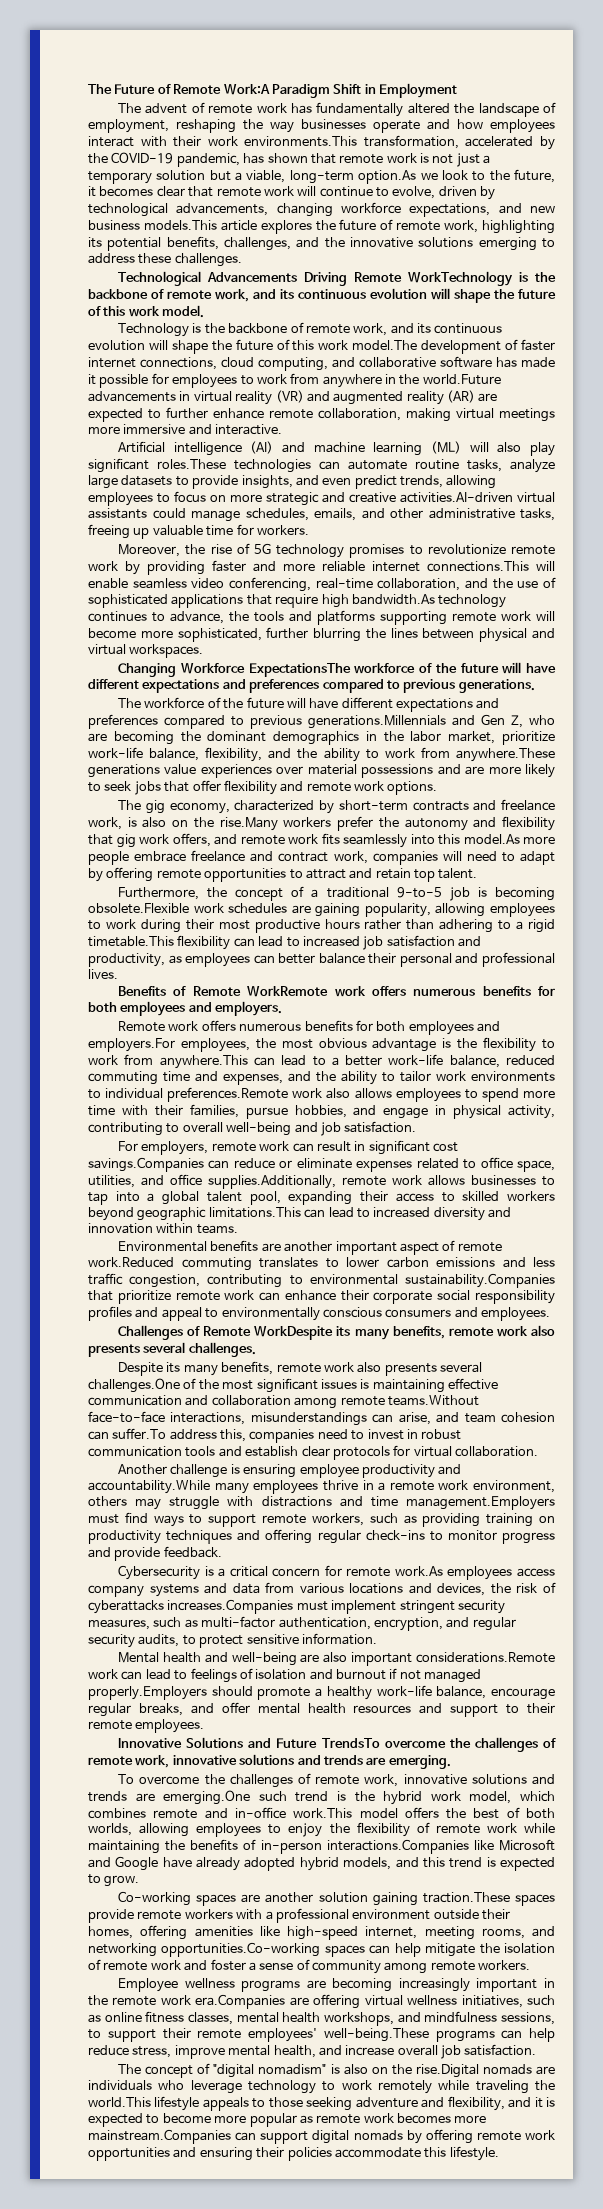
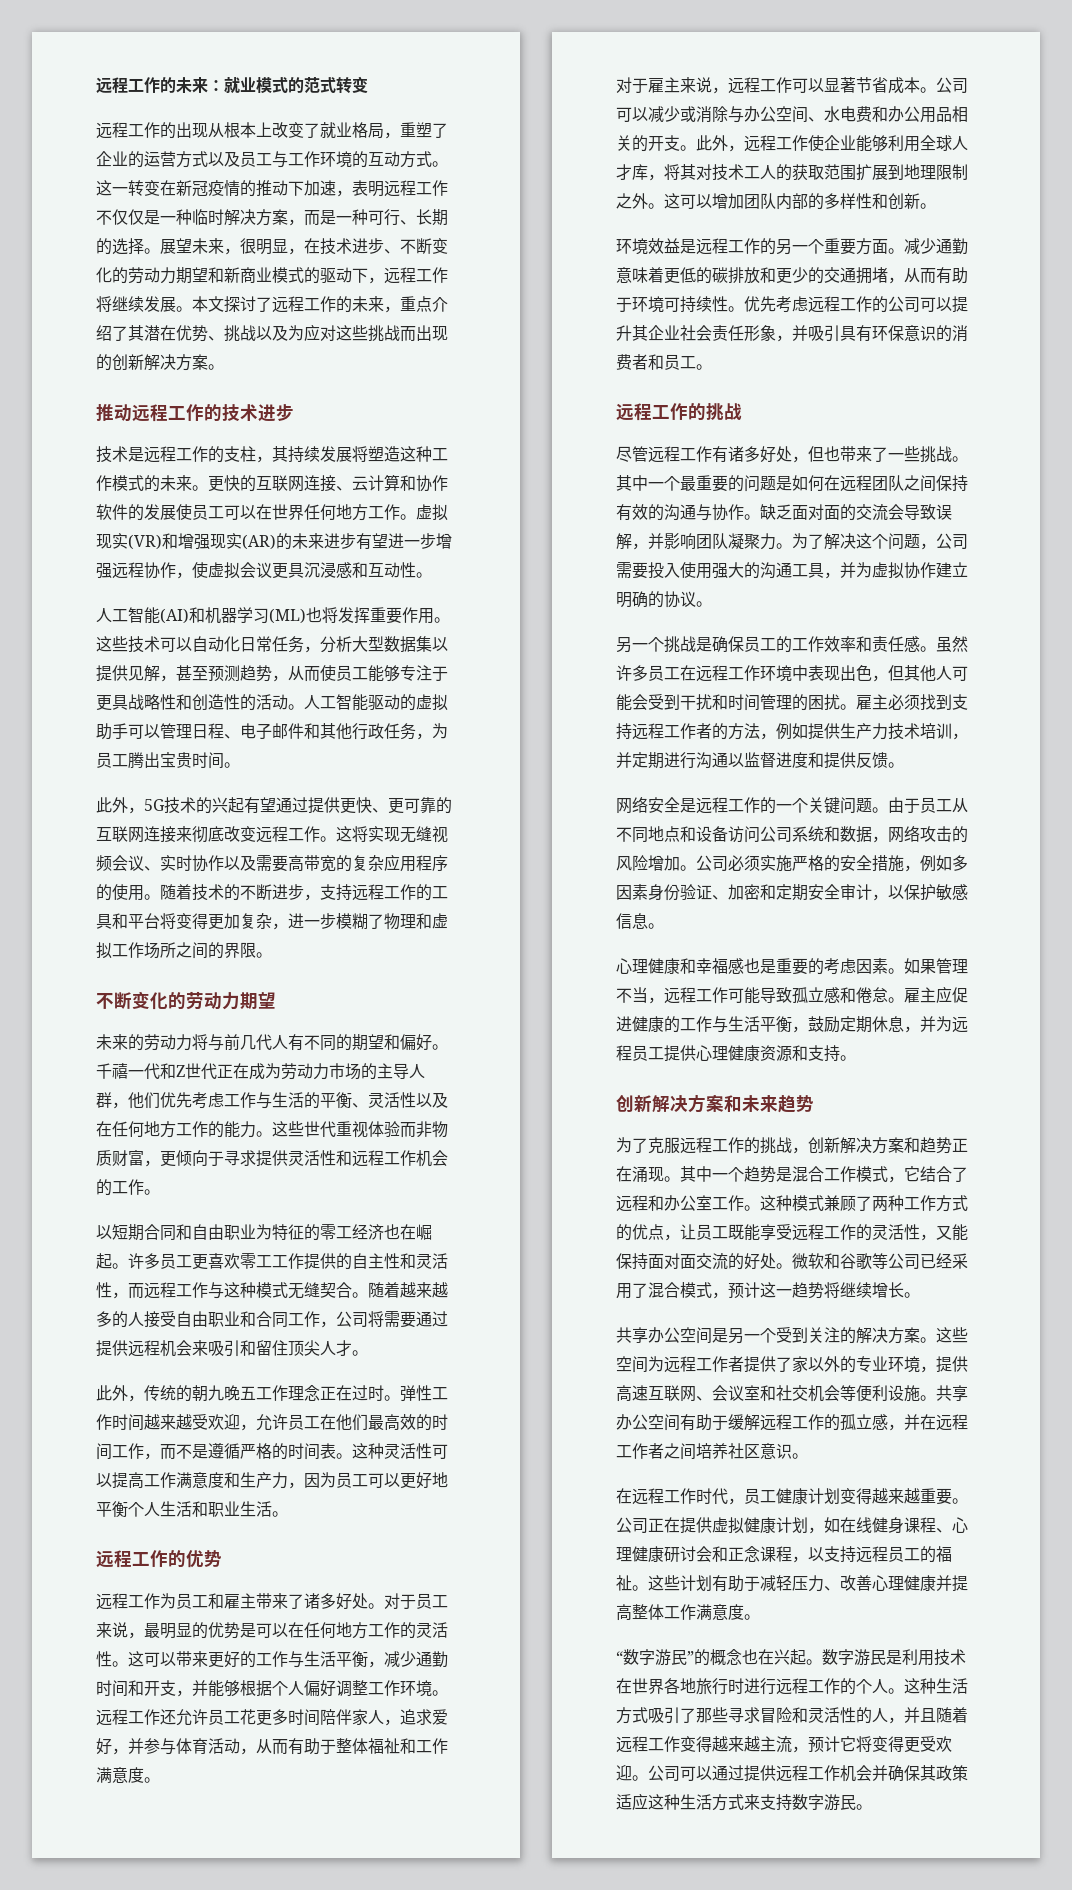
[88,83,457,98] [118,102,556,117] [88,119,555,133] [88,135,555,150] [88,152,491,167] [88,169,556,184] [88,186,496,200] [88,202,555,217] [88,219,556,234] [88,236,555,251] [88,253,242,267] [118,271,557,286] [88,288,556,303] [88,305,205,318] [118,322,503,337] [88,339,556,354] [88,356,555,371] [88,373,501,388] [88,390,498,405] [88,407,555,422] [88,424,283,435] [118,441,556,456] [88,458,555,473] [88,475,497,489] [88,491,555,506] [88,508,555,522] [88,524,309,539] [118,543,555,558] [88,560,555,575] [88,577,556,592] [88,594,507,608] [88,610,555,625] [88,627,555,642] [88,644,204,658] [118,662,556,677] [88,679,535,693] [118,697,500,712] [88,714,555,729] [88,731,555,745] [88,747,555,762] [88,764,556,778] [88,780,438,795] [118,799,555,814] [88,816,555,831] [88,833,555,848] [88,850,556,865] [88,867,478,882] [118,886,556,901] [88,903,555,917] [88,919,556,933] [88,935,481,950] [88,952,555,967] [88,969,118,979] [118,986,555,997] [88,1001,283,1016] [118,1020,501,1035] [88,1037,556,1052] [88,1054,555,1069] [88,1071,555,1085] [88,1087,555,1102] [88,1104,555,1119] [88,1121,417,1136] [118,1140,459,1155] [88,1157,556,1172] [88,1174,555,1189] [88,1191,556,1205] [88,1207,511,1221] [88,1223,238,1234] [118,1240,502,1255] [88,1257,555,1271] [88,1273,555,1288] [88,1290,555,1304] [88,1306,550,1321] [118,1325,556,1340] [88,1342,256,1357] [118,1361,483,1376] [88,1378,498,1393] [88,1395,479,1409] [88,1411,556,1426] [88,1428,462,1443] [88,1445,538,1460] [118,1464,462,1478] [88,1480,555,1494] [88,1496,555,1510] [88,1512,555,1527] [88,1529,555,1544] [88,1546,222,1561] [118,1565,555,1580] [88,1582,556,1597] [88,1599,505,1614] [88,1616,516,1631] [88,1633,377,1648] [118,1652,555,1666] [88,1668,482,1683] [88,1685,555,1700] [88,1702,555,1717] [88,1719,205,1733] [118,1737,556,1752] [88,1754,451,1769] [118,1773,555,1788] [88,1790,556,1805] [88,1807,556,1819] [88,1822,556,1837] [88,1839,555,1854] [88,1856,555,1871] [88,1874,140,1887] [118,1891,555,1906] [88,1908,510,1923] [88,1925,555,1940] [88,1942,556,1957] [88,1959,531,1974] [118,1978,555,1992] [88,1994,555,2009] [88,2011,555,2026] [88,2028,555,2042] [88,2044,537,2059] [118,2063,555,2078] [88,2080,555,2094] [88,2096,555,2111] [88,2113,487,2127] [88,2129,555,2144] [88,2146,499,2161] The Future of Remote Work:A Paradigm Shift in Employment // The advent of remote work has fundamentally altered the landscape of employment, reshaping the way businesses operate and how employees interact with their work environments.This transformation, accelerated by the COVID-19 pandemic, has shown that remote work is not just a temporary solution but a viable, long-term option.As we look to the future, it becomes clear that remote work will continue to evolve, driven by technological advancements, changing workforce expectations, and new business models.This article explores the future of remote work, highlighting its potential benefits, challenges, and the innovative solutions emerging to address these challenges. // Technological Advancements Driving Remote WorkTechnology is the backbone of remote work, and its continuous evolution will shape the future of this work model. // Technology is the backbone of remote work, and its continuous evolution will shape the future of this work model.The development of faster internet connections, cloud computing, and collaborative software has made it possible for employees to work from anywhere in the world.Future advancements in virtual reality (VR) and augmented reality (AR) are expected to further enhance remote collaboration, making virtual meetings more immersive and interactive. // Artificial intelligence (AI) and machine learning (ML) will also play significant roles.These technologies can automate routine tasks, analyze large datasets to provide insights, and even predict trends, allowing employees to focus on more strategic and creative activities.AI-driven virtual assistants could manage schedules, emails, and other administrative tasks, freeing up valuable time for workers. // Moreover, the rise of 5G technology promises to revolutionize remote work by providing faster and more reliable internet connections.This will enable seamless video conferencing, real-time collaboration, and the use of sophisticated applications that require high bandwidth.As technology continues to advance, the tools and platforms supporting remote work will become more sophisticated, further blurring the lines between physical and virtual workspaces. // Changing Workforce ExpectationsThe workforce of the future will have different expectations and preferences compared to previous generations. // The workforce of the future will have different expectations and preferences compared to previous generations.Millennials and Gen Z, who are becoming the dominant demographics in the labor market, prioritize work-life balance, flexibility, and the ability to work from anywhere.These generations value experiences over material possessions and are more likely to seek jobs that offer flexibility and remote work options. // The gig economy, characterized by short-term contracts and freelance work, is also on the rise.Many workers prefer the autonomy and flexibility that gig work offers, and remote work fits seamlessly into this model.As more people embrace freelance and contract work, companies will need to adapt by offering remote opportunities to attract and retain top talent. // Furthermore, the concept of a traditional 9-to-5 job is becoming obsolete.Flexible work schedules are gaining popularity, allowing employees to work during their most productive hours rather than adhering to a rigid timetable.This flexibility can lead to increased job satisfaction and productivity, as employees can better balance their personal and professional lives. // Benefits of Remote WorkRemote work offers numerous benefits for both employees and employers. // Remote work offers numerous benefits for both employees and employers.For employees, the most obvious advantage is the flexibility to work from anywhere.This can lead to a better work-life balance, reduced commuting time and expenses, and the ability to tailor work environments to individual preferences.Remote work also allows employees to spend more time with their families, pursue hobbies, and engage in physical activity, contributing to overall well-being and job satisfaction. // For employers, remote work can result in significant cost savings.Companies can reduce or eliminate expenses related to office space, utilities, and office supplies.Additionally, remote work allows businesses to tap into a global talent pool, expanding their access to skilled workers beyond geographic limitations.This can lead to increased diversity and innovation within teams. // Environmental benefits are another important aspect of remote work.Reduced commuting translates to lower carbon emissions and less traffic congestion, contributing to environmental sustainability.Companies that prioritize remote work can enhance their corporate social responsibility profiles and appeal to environmentally conscious consumers and employees. // Challenges of Remote WorkDespite its many benefits, remote work also presents several challenges. // Despite its many benefits, remote work also presents several challenges.One of the most significant issues is maintaining effective communication and collaboration among remote teams.Without face-to-face interactions, misunderstandings can arise, and team cohesion can suffer.To address this, companies need to invest in robust communication tools and establish clear protocols for virtual collaboration. // Another challenge is ensuring employee productivity and accountability.While many employees thrive in a remote work environment, others may struggle with distractions and time management.Employers must find ways to support remote workers, such as providing training on productivity techniques and offering regular check-ins to monitor progress and provide feedback. // Cybersecurity is a critical concern for remote work.As employees access company systems and data from various locations and devices, the risk of cyberattacks increases.Companies must implement stringent security measures, such as multi-factor authentication, encryption, and regular security audits, to protect sensitive information. // Mental health and well-being are also important considerations.Remote work can lead to feelings of isolation and burnout if not managed properly.Employers should promote a healthy work-life balance, encourage regular breaks, and offer mental health resources and support to their remote employees. // Innovative Solutions and Future TrendsTo overcome the challenges of remote work, innovative solutions and trends are emerging. // To overcome the challenges of remote work, innovative solutions and trends are emerging.One such trend is the hybrid work model, which combines remote and in-office work.This model offers the best of both worlds, allowing employees to enjoy the flexibility of remote work while maintaining the benefits of in-person interactions.Companies like Microsoft and Google have already adopted hybrid models, and this trend is expected to grow. // Co-working spaces are another solution gaining traction.These spaces provide remote workers with a professional environment outside their homes, offering amenities like high-speed internet, meeting rooms, and networking opportunities.Co-working spaces can help mitigate the isolation of remote work and foster a sense of community among remote workers. // Employee wellness programs are becoming increasingly important in the remote work era.Companies are offering virtual wellness initiatives, such as online fitness classes, mental health workshops, and mindfulness sessions, to support their remote employees' well-being.These programs can help reduce stress, improve mental health, and increase overall job satisfaction. // The concept of "digital nomadism" is also on the rise.Digital nomads are individuals who leverage technology to work remotely while traveling the world.This lifestyle appeals to those seeking adventure and flexibility, and it is expected to become more popular as remote work becomes more mainstream.Companies can support digital nomads by offering remote work opportunities and ensuring their policies accommodate this lifestyle. -> [96,76,368,94] [96,122,448,139] [96,151,448,168] [96,180,448,197] [96,209,448,226] [96,238,448,255] [96,267,448,284] [96,296,448,313] [96,324,448,342] [96,354,224,371] [96,403,294,422] [96,446,448,463] [96,474,448,492] [96,504,448,521] [96,533,452,550] [96,562,432,579] [96,607,450,624] [96,636,448,653] [96,665,448,682] [96,694,448,711] [96,723,448,740] [96,752,240,769] [96,797,452,814] [96,826,448,843] [96,854,448,872] [96,884,448,901] [96,913,448,930] [96,942,272,959] [96,991,276,1010] [96,1034,448,1051] [96,1063,425,1080] [96,1092,448,1109] [96,1121,448,1138] [96,1150,448,1167] [96,1179,160,1196] [96,1224,432,1241] [96,1253,448,1270] [96,1282,448,1299] [96,1311,448,1328] [96,1340,368,1357] [96,1385,448,1402] [96,1414,448,1431] [96,1443,448,1460] [96,1472,448,1489] [96,1501,288,1518] [96,1550,222,1568] [96,1593,448,1610] [96,1622,448,1639] [96,1651,448,1668] [96,1680,448,1697] [96,1709,448,1726] [96,1738,448,1755] [96,1767,160,1783] [616,77,968,94] [616,106,968,123] [616,135,968,152] [616,164,968,181] [616,193,936,210] [616,238,968,255] [616,267,968,284] [616,296,968,313] [616,325,968,342] [616,354,712,370] [616,403,742,421] [616,446,968,463] [616,475,968,492] [616,504,952,521] [616,533,968,550] [616,562,968,579] [616,591,712,608] [616,636,968,653] [616,665,968,682] [616,694,968,711] [616,723,968,740] [616,752,904,769] [616,796,968,814] [616,825,968,843] [616,855,968,872] [616,884,968,901] [616,913,664,929] [616,958,968,975] [616,986,968,1004] [616,1016,968,1033] [616,1045,856,1062] [616,1094,814,1113] [616,1137,968,1154] [616,1166,968,1183] [616,1195,968,1212] [616,1224,968,1241] [616,1253,968,1270] [616,1282,920,1299] [616,1327,968,1344] [616,1356,968,1373] [616,1385,968,1402] [616,1414,968,1431] [616,1443,808,1460] [616,1488,968,1505] [616,1517,968,1534] [616,1546,952,1563] [616,1575,968,1592] [616,1604,760,1621] [616,1649,966,1666] [616,1678,968,1695] [616,1707,968,1724] [616,1736,952,1753] [616,1765,968,1782] [616,1793,872,1811] 远程工作的未来：就业模式的范式转变 // 远程工作的出现从根本上改变了就业格局，重塑了企业的运营方式以及员工与工作环境的互动方式。这一转变在新冠疫情的推动下加速，表明远程工作不仅仅是一种临时解决方案，而是一种可行、长期的选择。展望未来，很明显，在技术进步、不断变化的劳动力期望和新商业模式的驱动下，远程工作将继续发展。本文探讨了远程工作的未来，重点介绍了其潜在优势、挑战以及为应对这些挑战而出现的创新解决方案。 // 推动远程工作的技术进步 // 技术是远程工作的支柱，其持续发展将塑造这种工作模式的未来。更快的互联网连接、云计算和协作软件的发展使员工可以在世界任何地方工作。虚拟现实(VR)和增强现实(AR)的未来进步有望进一步增强远程协作，使虚拟会议更具沉浸感和互动性。 // 人工智能(AI)和机器学习(ML)也将发挥重要作用。这些技术可以自动化日常任务，分析大型数据集以提供见解，甚至预测趋势，从而使员工能够专注于更具战略性和创造性的活动。人工智能驱动的虚拟助手可以管理日程、电子邮件和其他行政任务，为员工腾出宝贵时间。 // 此外，5G技术的兴起有望通过提供更快、更可靠的互联网连接来彻底改变远程工作。这将实现无缝视频会议、实时协作以及需要高带宽的复杂应用程序的使用。随着技术的不断进步，支持远程工作的工具和平台将变得更加复杂，进一步模糊了物理和虚拟工作场所之间的界限。 // 不断变化的劳动力期望 // 未来的劳动力将与前几代人有不同的期望和偏好。千禧一代和Z世代正在成为劳动力市场的主导人群，他们优先考虑工作与生活的平衡、灵活性以及在任何地方工作的能力。这些世代重视体验而非物质财富，更倾向于寻求提供灵活性和远程工作机会的工作。 // 以短期合同和自由职业为特征的零工经济也在崛起。许多员工更喜欢零工工作提供的自主性和灵活性，而远程工作与这种模式无缝契合。随着越来越多的人接受自由职业和合同工作，公司将需要通过提供远程机会来吸引和留住顶尖人才。 // 此外，传统的朝九晚五工作理念正在过时。弹性工作时间越来越受欢迎，允许员工在他们最高效的时间工作，而不是遵循严格的时间表。这种灵活性可以提高工作满意度和生产力，因为员工可以更好地平衡个人生活和职业生活。 // 远程工作的优势 // 远程工作为员工和雇主带来了诸多好处。对于员工来说，最明显的优势是可以在任何地方工作的灵活性。这可以带来更好的工作与生活平衡，减少通勤时间和开支，并能够根据个人偏好调整工作环境。远程工作还允许员工花更多时间陪伴家人，追求爱好，并参与体育活动，从而有助于整体福祉和工作满意度。 // 对于雇主来说，远程工作可以显著节省成本。公司可以减少或消除与办公空间、水电费和办公用品相关的开支。此外，远程工作使企业能够利用全球人才库，将其对技术工人的获取范围扩展到地理限制之外。这可以增加团队内部的多样性和创新。 // 环境效益是远程工作的另一个重要方面。减少通勤意味着更低的碳排放和更少的交通拥堵，从而有助于环境可持续性。优先考虑远程工作的公司可以提升其企业社会责任形象，并吸引具有环保意识的消费者和员工。 // 远程工作的挑战 // 尽管远程工作有诸多好处，但也带来了一些挑战。其中一个最重要的问题是如何在远程团队之间保持有效的沟通与协作。缺乏面对面的交流会导致误解，并影响团队凝聚力。为了解决这个问题，公司需要投入使用强大的沟通工具，并为虚拟协作建立明确的协议。 // 另一个挑战是确保员工的工作效率和责任感。虽然许多员工在远程工作环境中表现出色，但其他人可能会受到干扰和时间管理的困扰。雇主必须找到支持远程工作者的方法，例如提供生产力技术培训，并定期进行沟通以监督进度和提供反馈。 // 网络安全是远程工作的一个关键问题。由于员工从不同地点和设备访问公司系统和数据，网络攻击的风险增加。公司必须实施严格的安全措施，例如多因素身份验证、加密和定期安全审计，以保护敏感信息。 // 心理健康和幸福感也是重要的考虑因素。如果管理不当，远程工作可能导致孤立感和倦怠。雇主应促进健康的工作与生活平衡，鼓励定期休息，并为远程员工提供心理健康资源和支持。 // 创新解决方案和未来趋势 // 为了克服远程工作的挑战，创新解决方案和趋势正在涌现。其中一个趋势是混合工作模式，它结合了远程和办公室工作。这种模式兼顾了两种工作方式的优点，让员工既能享受远程工作的灵活性，又能保持面对面交流的好处。微软和谷歌等公司已经采用了混合模式，预计这一趋势将继续增长。 // 共享办公空间是另一个受到关注的解决方案。这些空间为远程工作者提供了家以外的专业环境，提供高速互联网、会议室和社交机会等便利设施。共享办公空间有助于缓解远程工作的孤立感，并在远程工作者之间培养社区意识。 // 在远程工作时代，员工健康计划变得越来越重要。公司正在提供虚拟健康计划，如在线健身课程、心理健康研讨会和正念课程，以支持远程员工的福祉。这些计划有助于减轻压力、改善心理健康并提高整体工作满意度。 // “数字游民”的概念也在兴起。数字游民是利用技术在世界各地旅行时进行远程工作的个人。这种生活方式吸引了那些寻求冒险和灵活性的人，并且随着远程工作变得越来越主流，预计它将变得更受欢迎。公司可以通过提供远程工作机会并确保其政策适应这种生活方式来支持数字游民。

